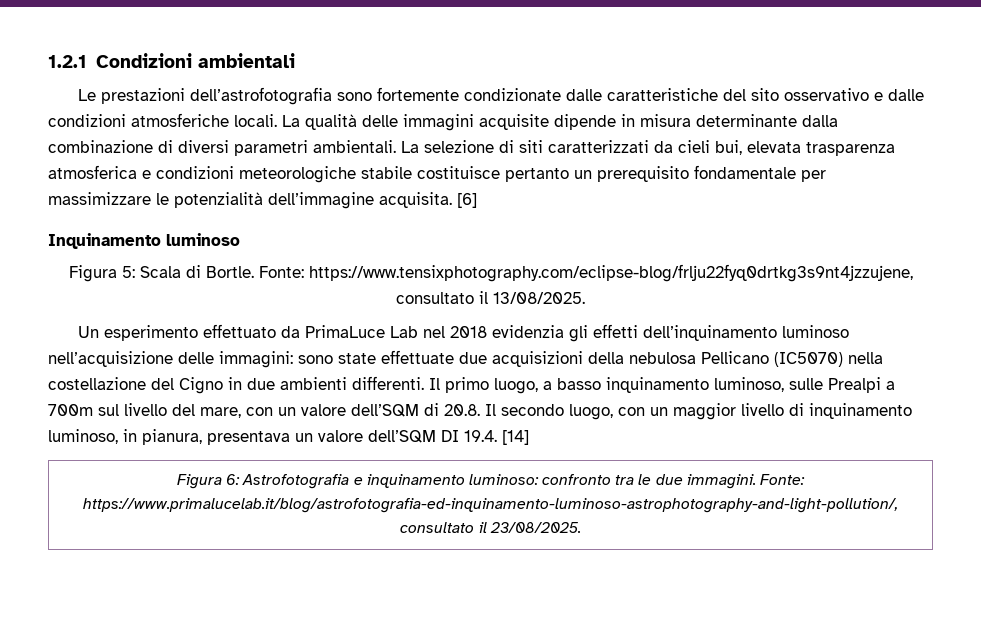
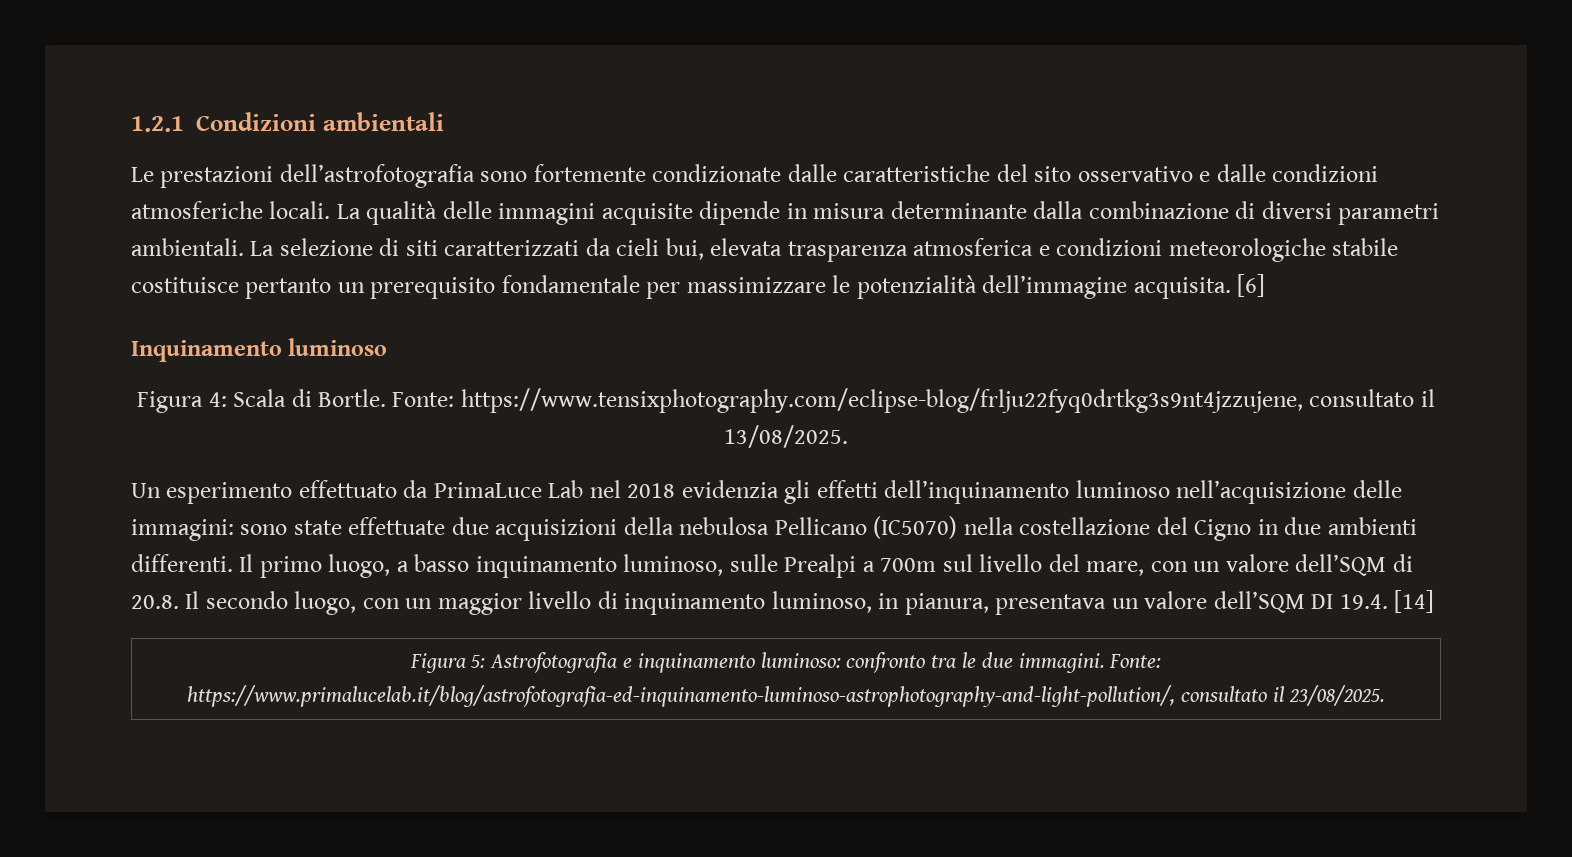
[121,266,135,278] 5: -> [208,392,227,407] 4:
[226,474,241,485] 6: -> [470,655,486,668] 5:

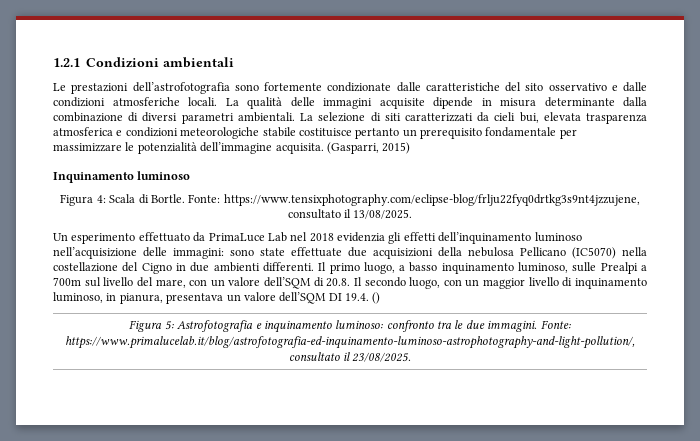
[1237,274,1266,297] [6] -> [326,142,411,154] (Gasparri, 2015)
[1394,590,1435,613] [14] -> [372,292,381,304] ()

